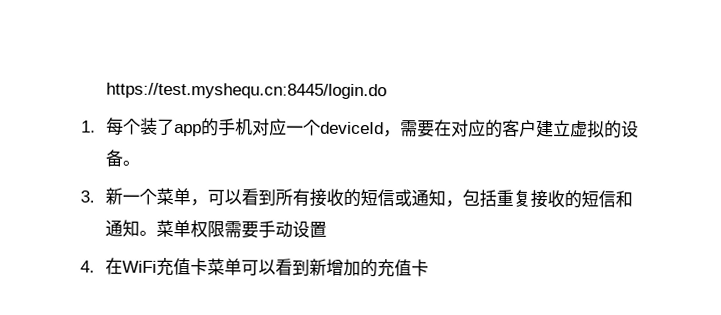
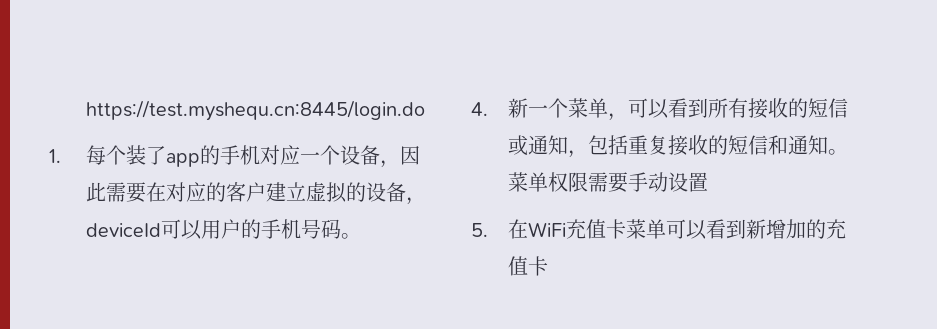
[319,121,401,138] deviceId， -> [340,145,421,168] [86,182,107,202] 设备，因此
(124, 158) none -> [406,197,427,205] [86,219,342,240] ，deviceId可以用户的手机号码
[80,190,95,203] 3. -> [471,102,488,116] 4.
[80,260,95,273] 4. -> [471,223,488,237] 5.

